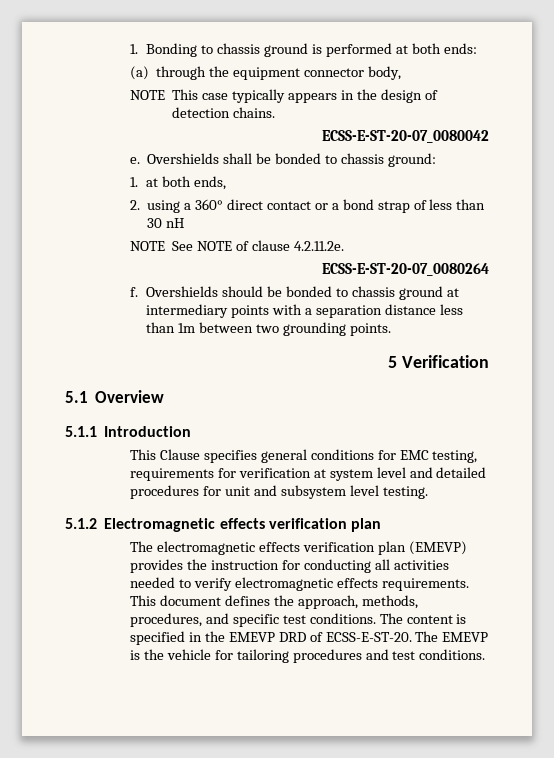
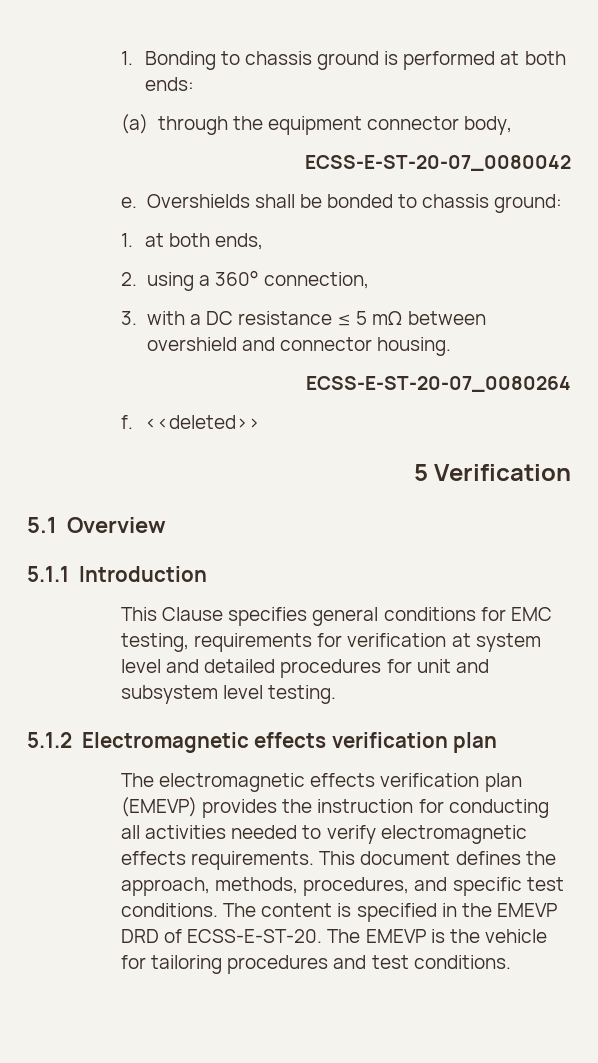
[130,89,438,103] [172,107,276,118] // NOTE This case typically appears in the design of detection chains. -> (513, 125) none
[227,199,486,213] [147,218,185,228] [130,240,344,251] [322,263,489,276] [130,286,459,300] [146,304,463,318] [146,322,391,336] direct contact or a bond strap of less than 30 nH // NOTE See NOTE of clause 4.2.11.2e. // ECSS-E-ST-20-07_0080264 // f. Overshields should be bonded to chassis ground at intermediary points with a separation distance less than 1m between two grounding points. -> [263,272,369,289] [121,311,486,326] [146,337,451,356] [306,376,571,392] [121,415,260,429] connection, // 3. with a DC resistance ≤ 5 mΩ between overshield and connector housing. // ECSS-E-ST-20-07_0080264 // f. <<deleted>>

